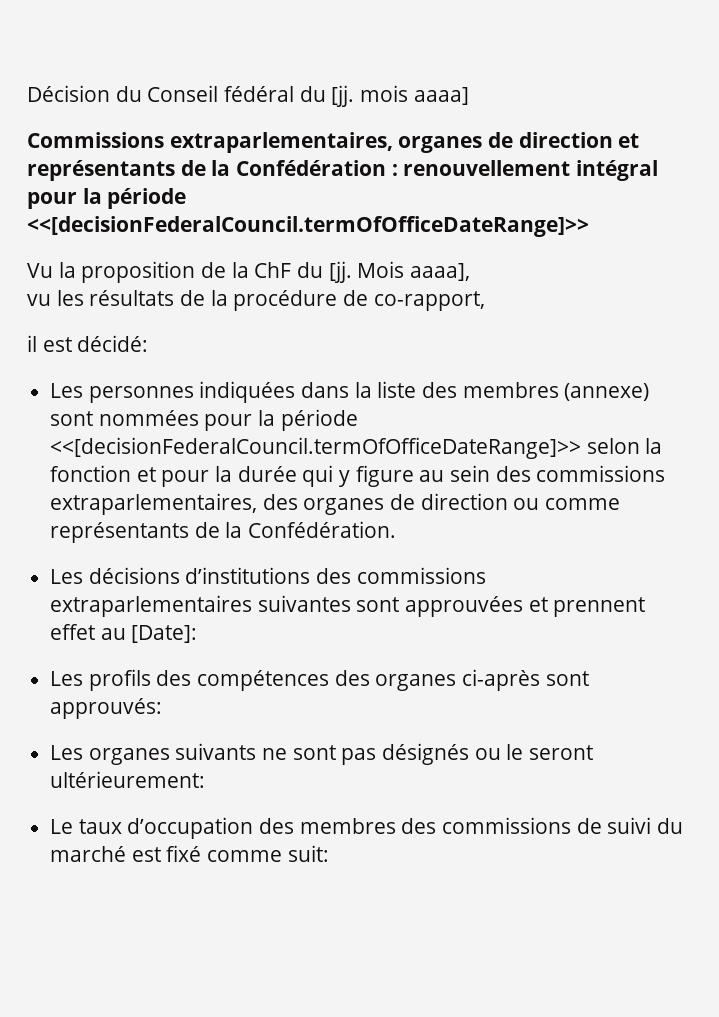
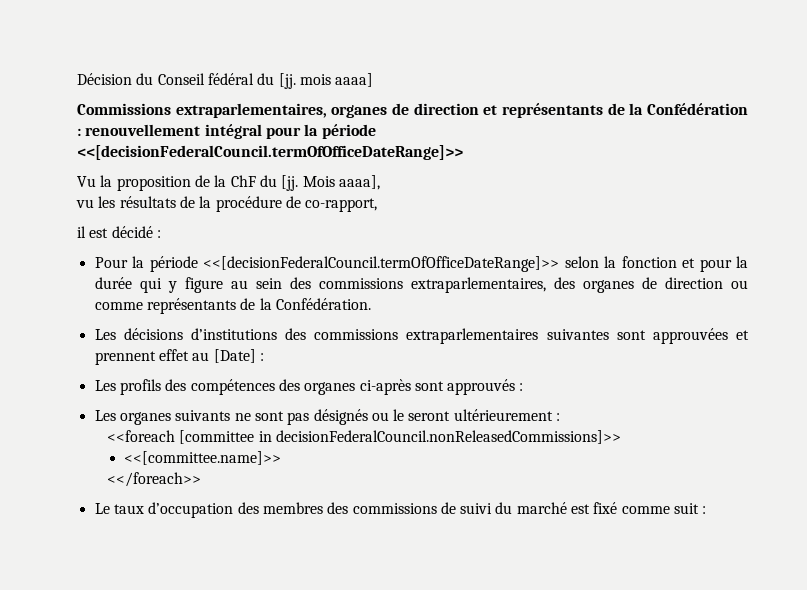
[77,335,149,352] [50,381,650,403] [50,410,253,431] décidé: // Les personnes indiquées dans la liste des membres (annexe) sont nommées pour -> [111,226,161,238] [94,257,128,268] décidé : // Pour
[131,625,198,643] [Date]: -> [213,349,264,363] [Date] :
[50,698,163,719] approuvés: -> [447,379,524,395] approuvés :
[50,771,206,788] ultérieurement: -> [453,409,561,421] [106,430,621,444] [124,451,282,465] [106,472,201,487] ultérieurement : // <<foreach [committee in decisionFederalCouncil.nonReleasedCommissions]>> // <<[committee.name]>> // <</foreach>>
[287,845,329,862] suit: -> [674,503,707,514] suit :

